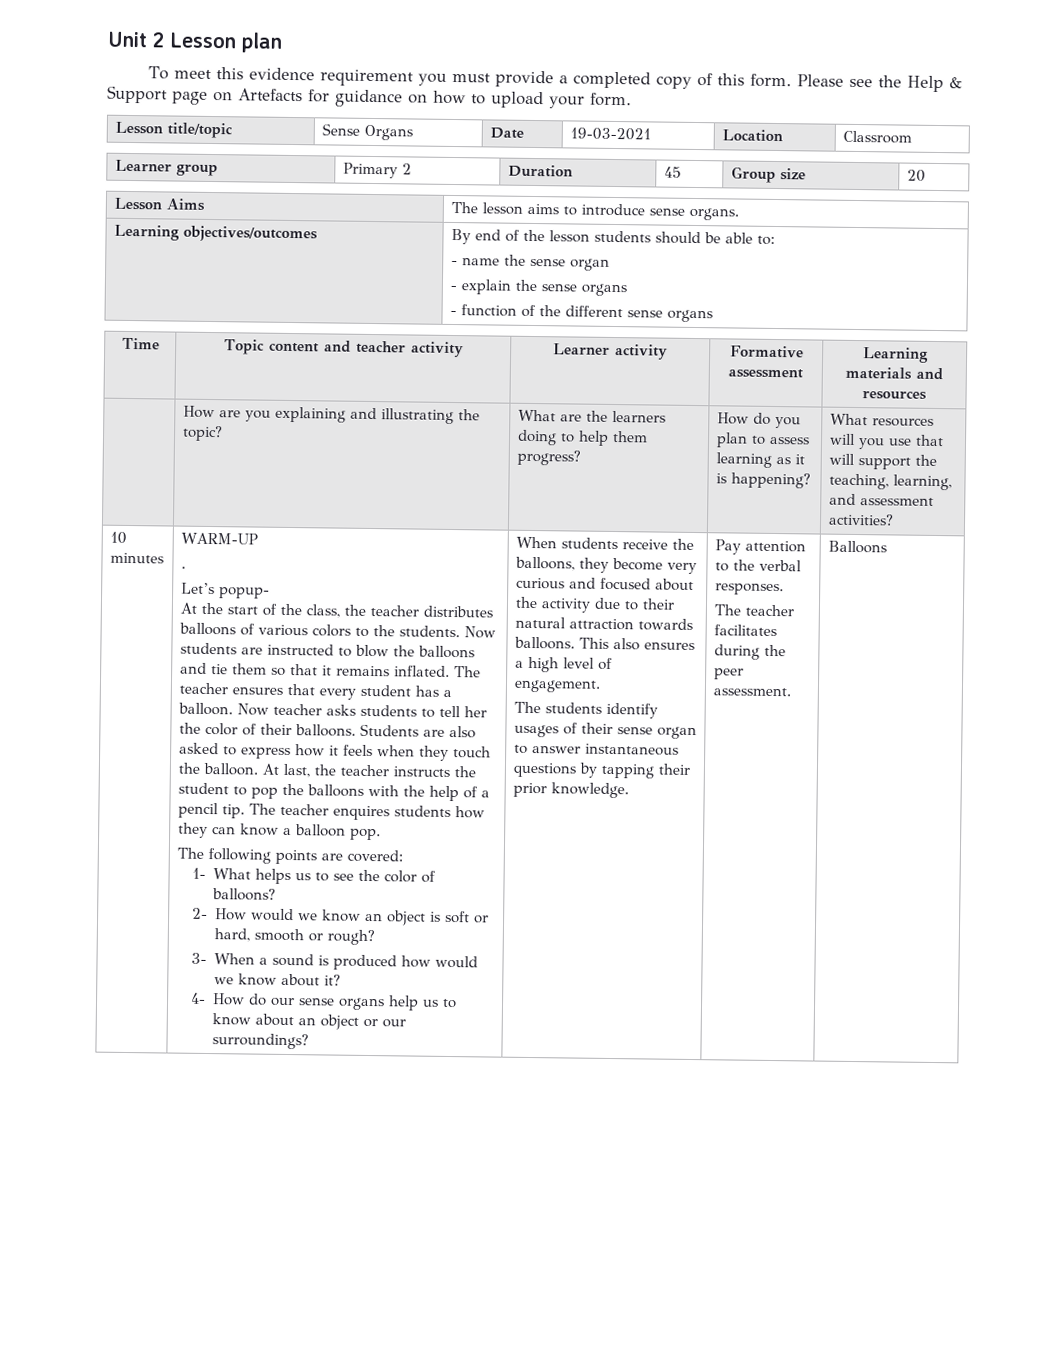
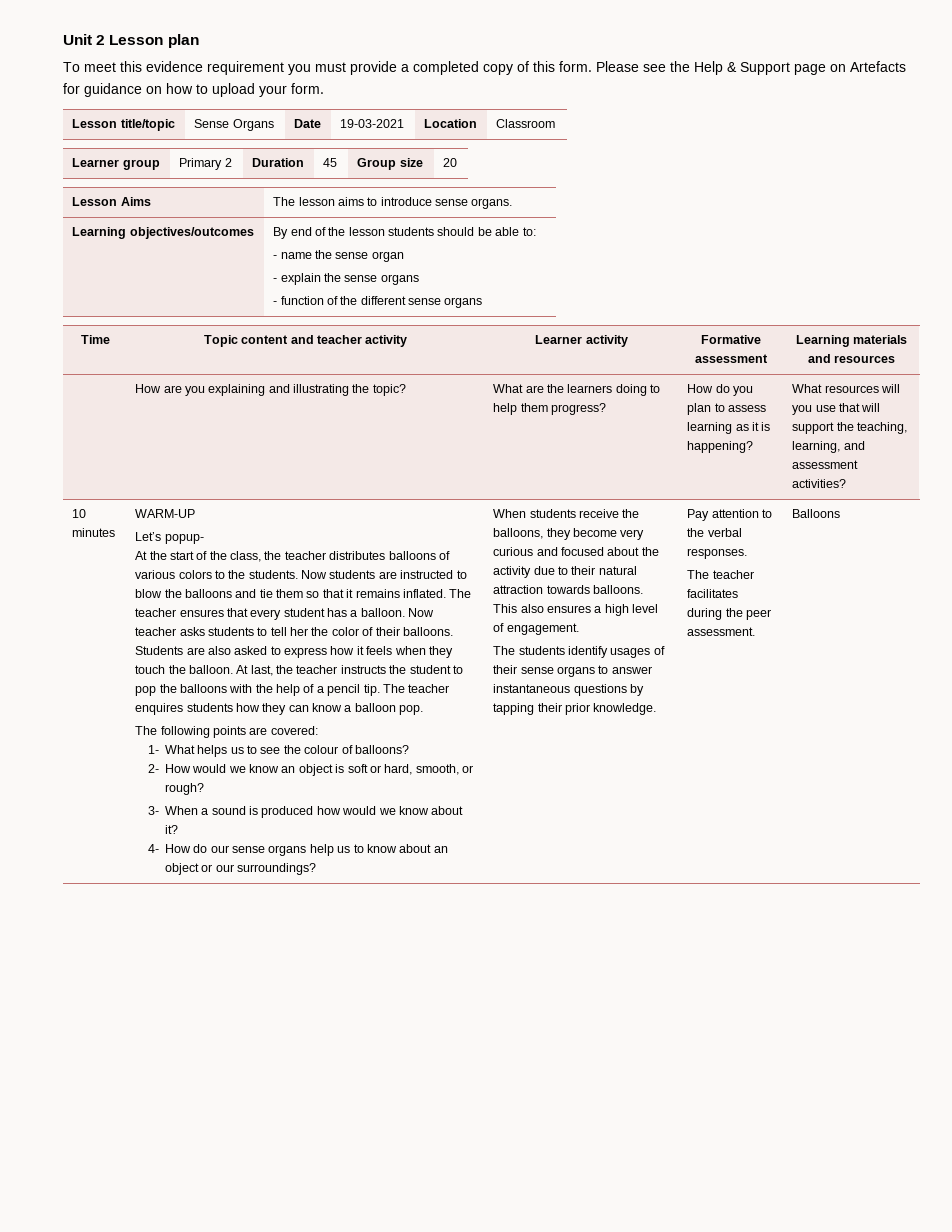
[180,566,186,569] // . -> (196, 513) none
[383,870,417,883] color -> [304,745,339,754] colour
[253,928,304,942] smooth -> [415,764,459,775] smooth,
[656,726,697,740] organ -> [556,666,595,677] organs

